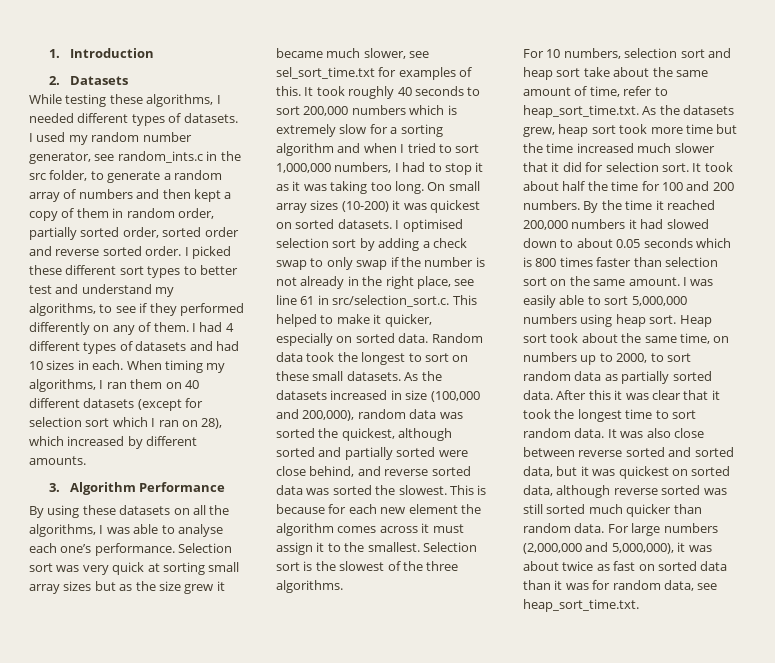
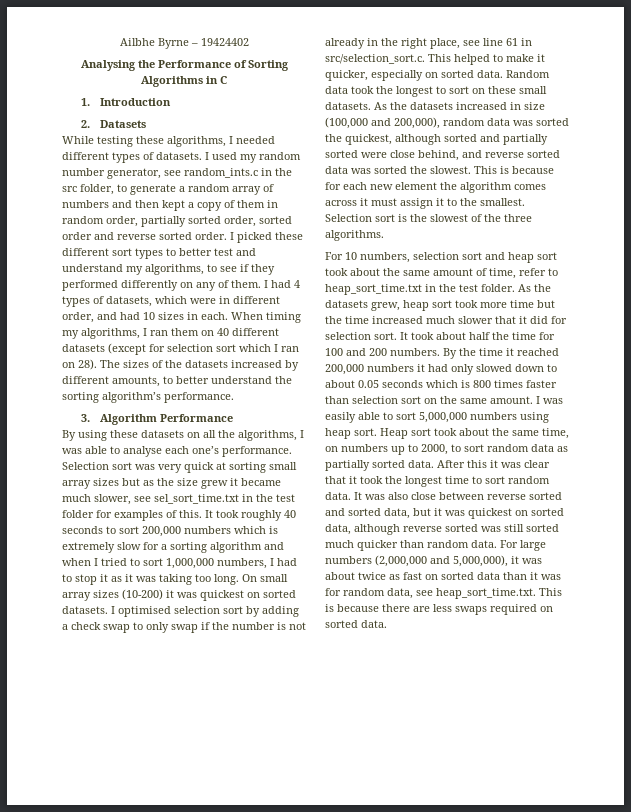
(49, 53) none -> [119,38,249,49] [80,60,289,71] [141,76,227,87] Ailbhe Byrne – 19424402 // Analysing the Performance of Sorting Algorithms in C //
[29,341,187,354] different types of datasets -> [62,296,280,307] [62,312,94,323] types of datasets, which were in different order,
[201,418,223,429] [29,436,198,449] [29,456,86,465] 28), which increased by different amounts. -> [78,359,299,371] [62,376,292,387] [62,392,234,403] 28). The sizes of the datasets increased by different amounts, to better understand the sorting algorithm’s performance.
(375, 73) none -> [242,494,295,502] [62,510,94,518] in the test folder
[583,67,610,77] take -> [325,268,348,276] took
[523,105,639,118] heap_sort_time.txt. -> [325,284,515,295] heap_sort_time.txt in the test folder.
(664, 224) none -> [451,364,474,375] only
(639, 605) none -> [539,588,562,596] [325,604,553,615] [325,620,387,628] This is because there are less swaps required on sorted data.

